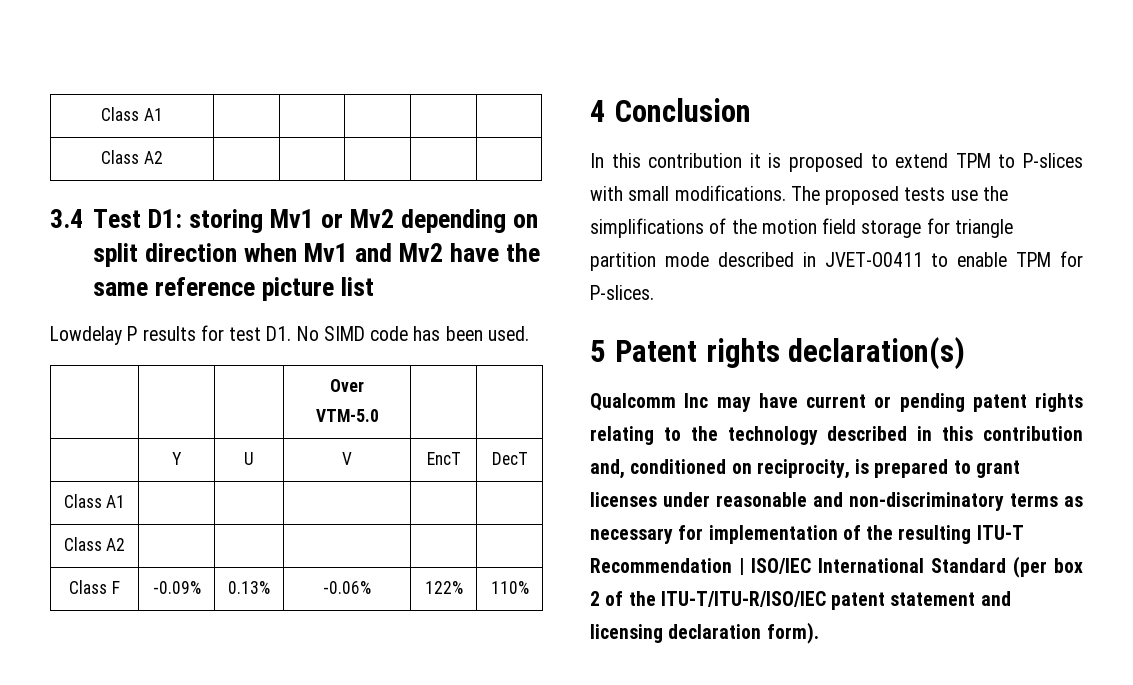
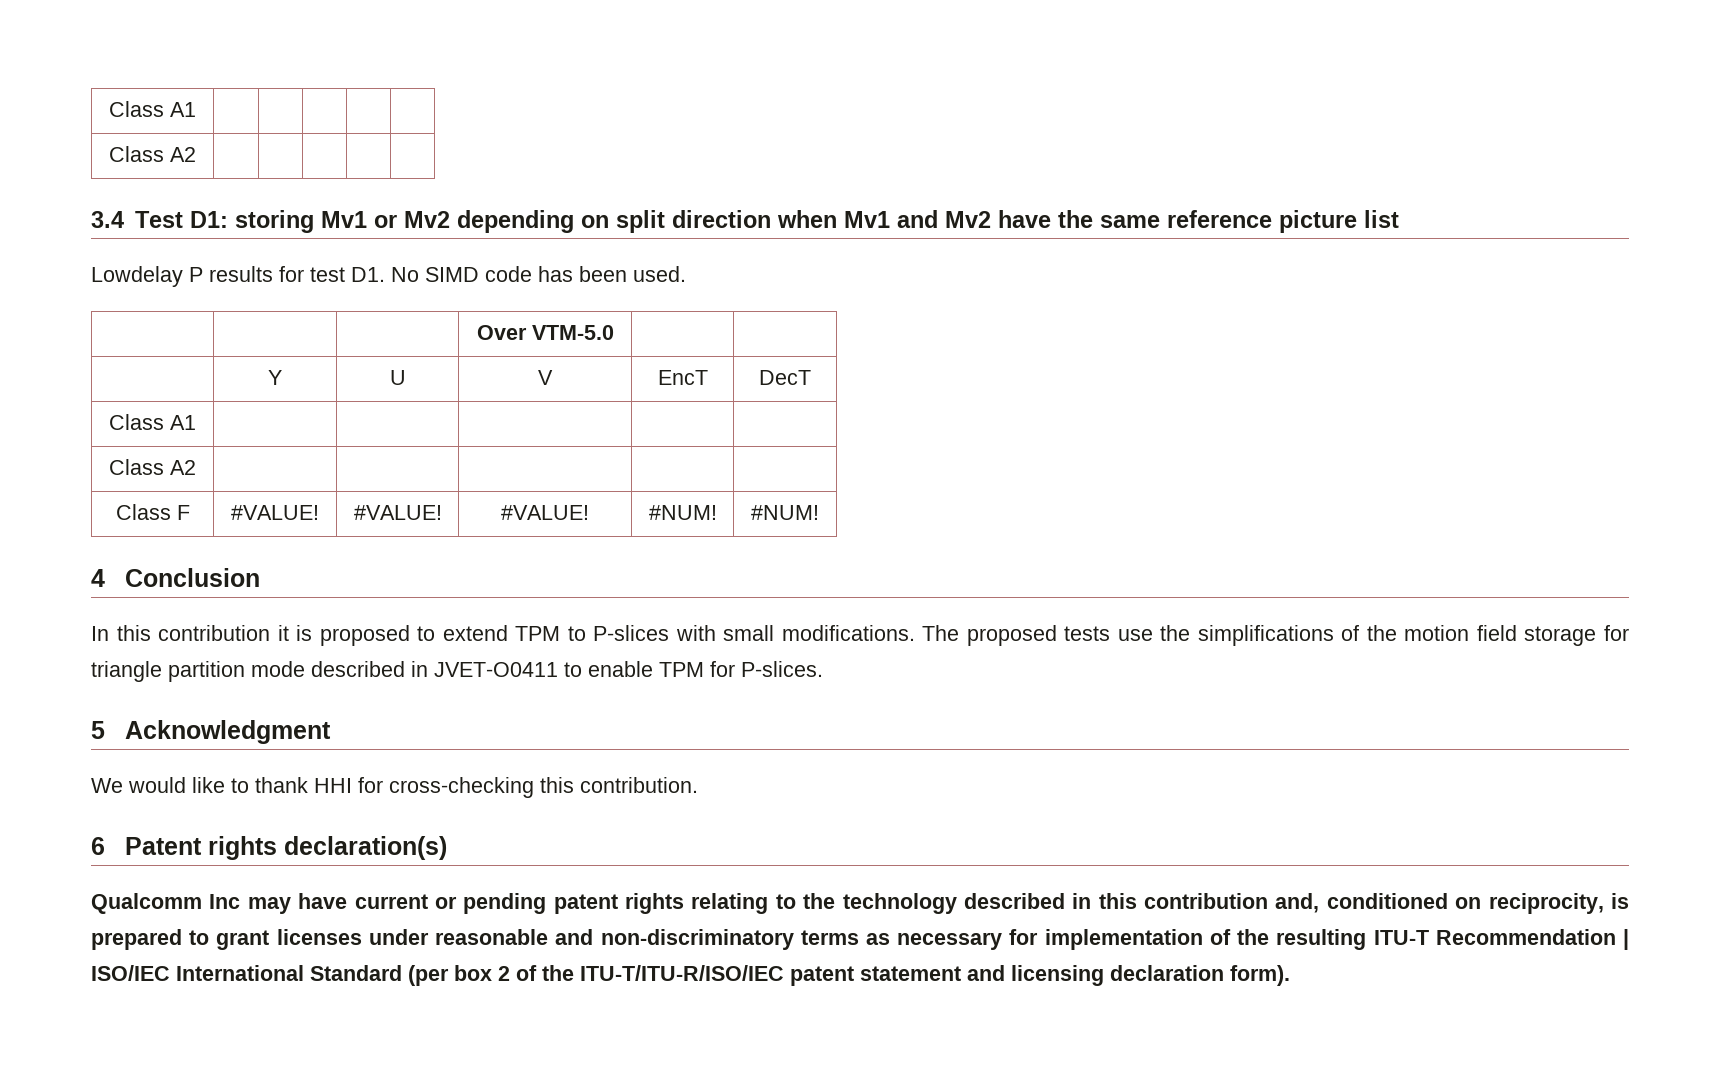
[152,581,201,594] [228,581,270,594] [323,581,371,594] [424,581,463,594] [490,581,529,594] -0.09% | 0.13% | -0.06% | 122% | 110% -> [231,505,319,520] [353,505,442,520] [501,505,589,520] [648,505,717,520] [751,505,819,520] #VALUE! | #VALUE! | #VALUE! | #NUM! | #NUM!
(605, 351) none -> [124,720,331,744] [91,777,698,798] [91,837,105,855] Acknowledgment // We would like to thank HHI for cross-checking this contribution. // 6

